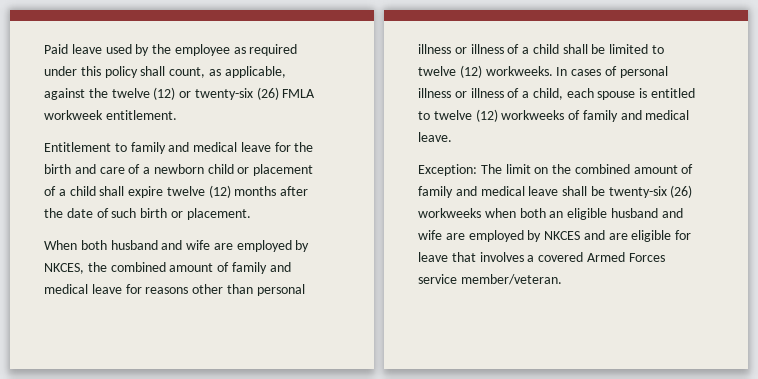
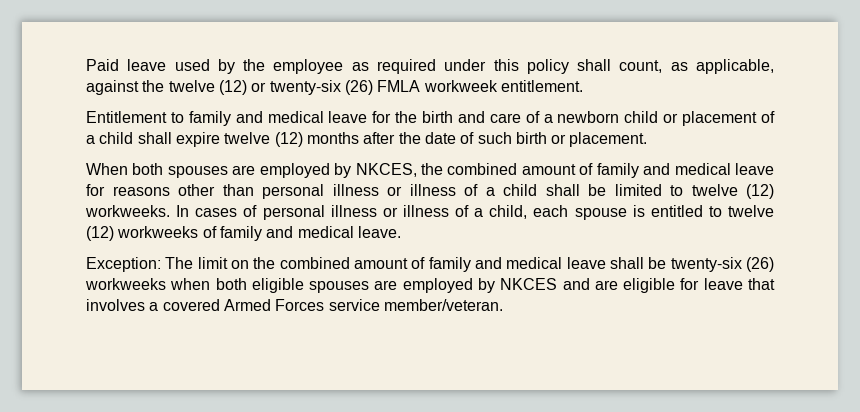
[110,240,211,250] husband and wife -> [167,166,228,178] spouses
[549,208,683,220] [418,230,442,240] an eligible husband and wife -> [251,278,370,293] eligible spouses

